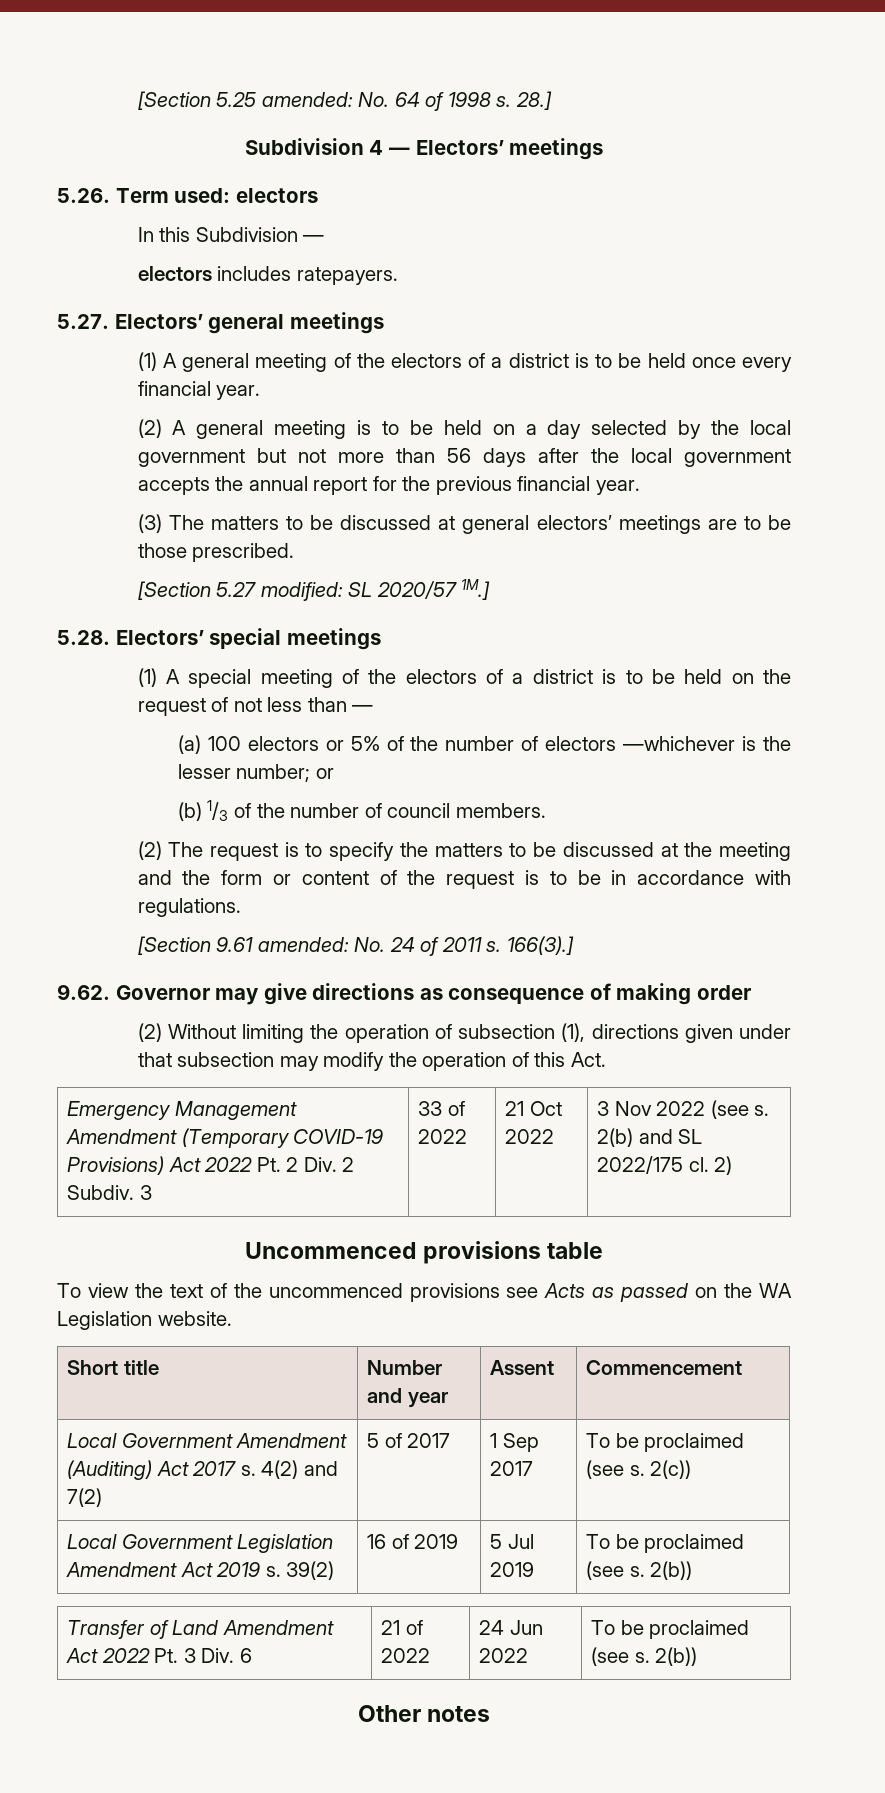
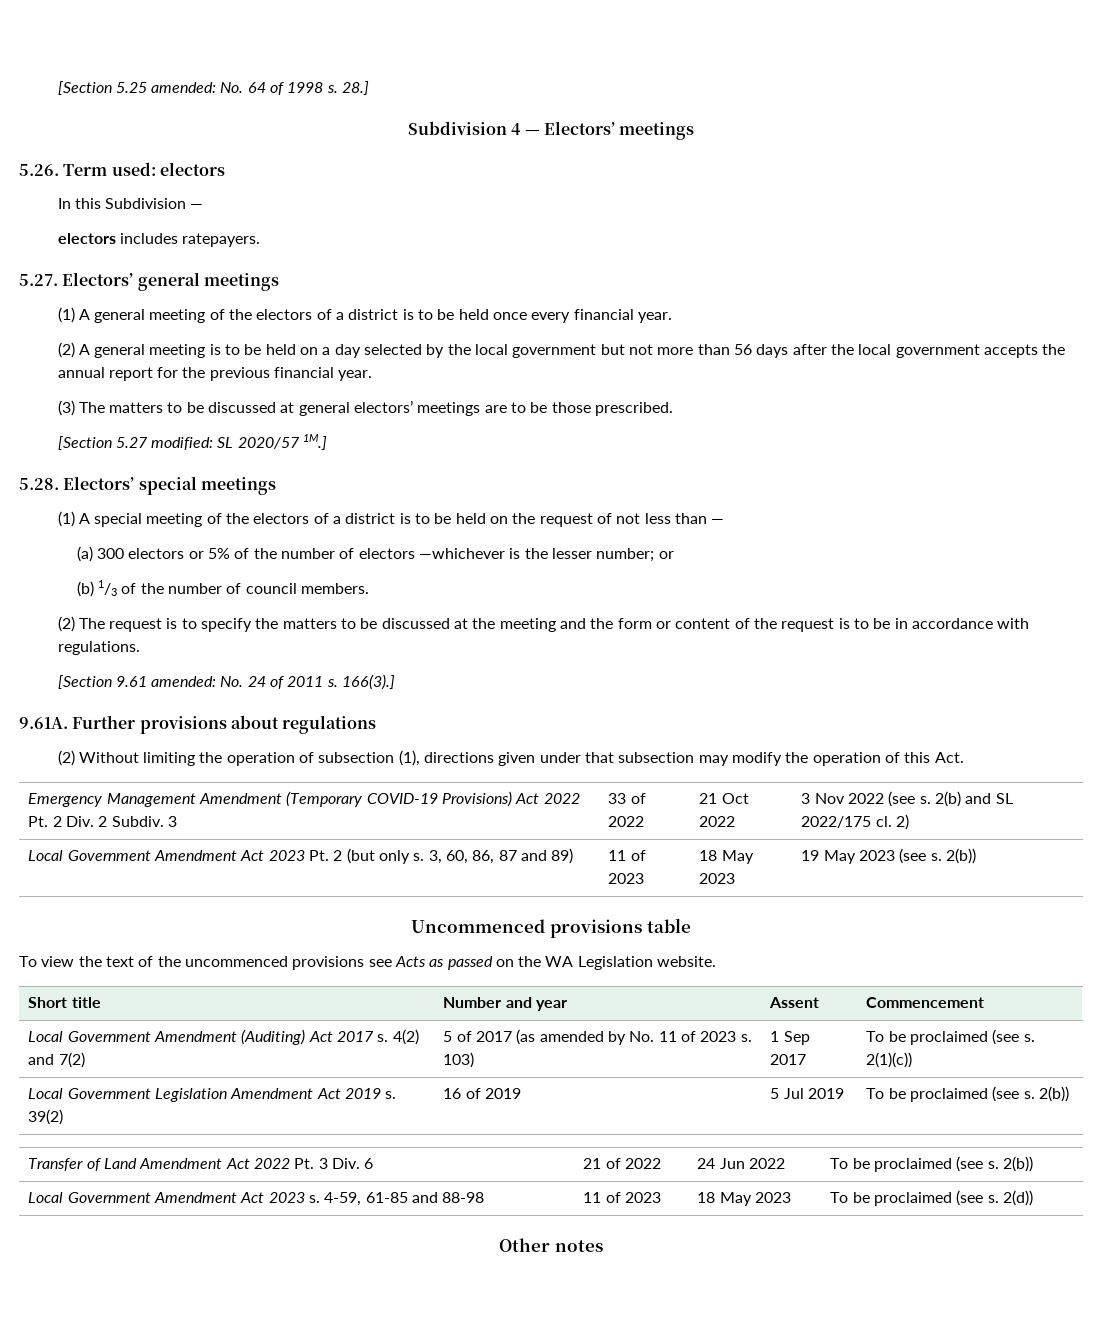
[207,736,241,751] 100 -> [97,548,125,559] 300
[57,983,751,1005] 9.62. Governor may give directions as consequence of making order -> [19,715,377,734] 9.61A. Further provisions about regulations
(733, 1165) none -> [28,848,574,864] [608,850,646,861] [608,873,645,884] [699,850,754,864] [699,873,736,884] [801,848,976,864] // Local Government Amendment Act 2023 Pt. 2 (but only s. 3, 60, 86, 87 and 89) | 11 of 2023 | 18 May 2023 | 19 May 2023 (see s. 2(b))
(451, 1440) none -> [516,1029,752,1045] [443,1052,475,1068] (as amended by No. 11 of 2023 s. 103)
[650,1460,692,1479] 2(c)) -> [866,1052,913,1068] 2(1)(c))
(698, 1656) none -> [28,1192,485,1206] [583,1192,662,1203] [697,1192,792,1206] [830,1190,1033,1206] // Local Government Amendment Act 2023 s. 4-59, 61-85 and 88-98 | 11 of 2023 | 18 May 2023 | To be proclaimed (see s. 2(d))

